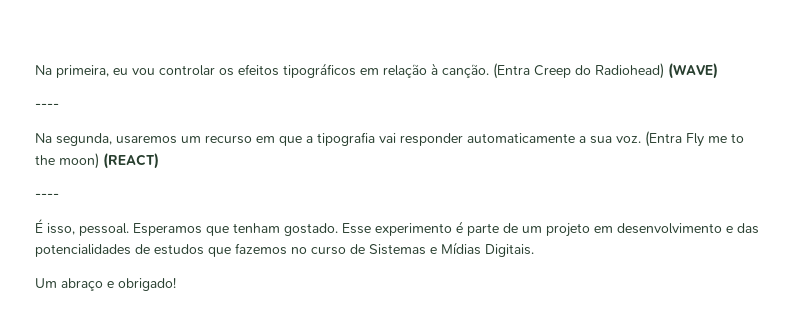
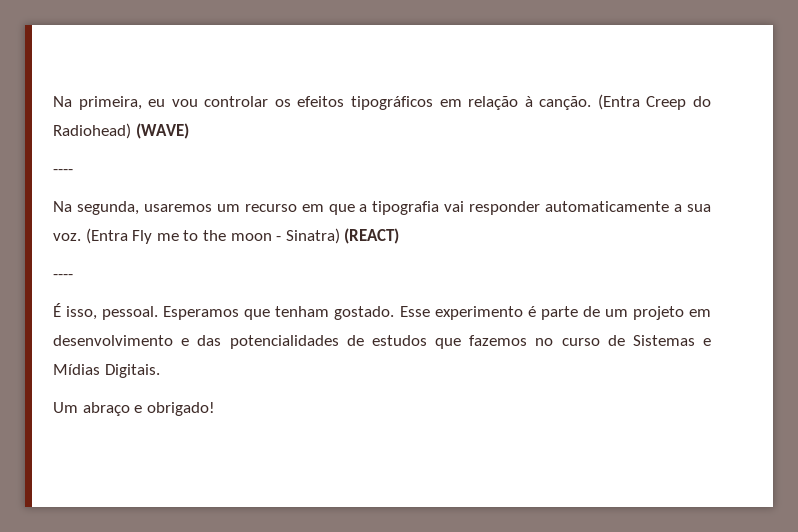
[59,153,99,169] moon) -> [230,228,340,244] moon - Sinatra)

